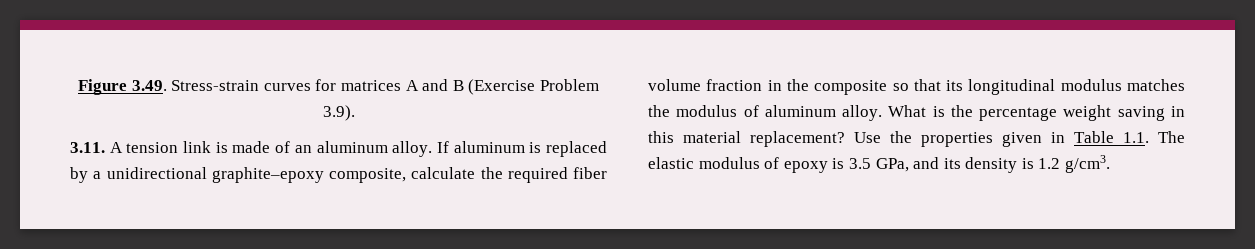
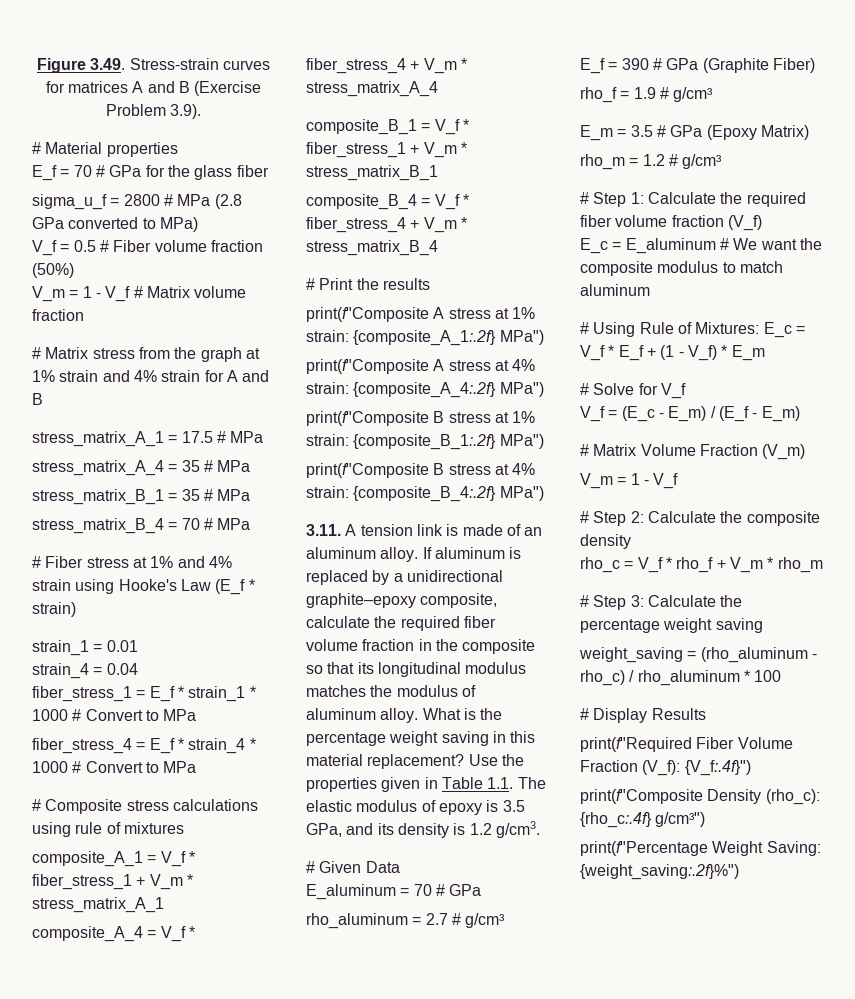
(355, 113) none -> [32,142,178,157] [32,165,269,181] [32,194,242,210] [32,217,198,232] [32,240,263,256] [32,263,74,278] [32,286,247,302] [32,309,84,321] [32,347,260,362] [32,370,270,382] [32,393,43,405] [32,431,264,447] [32,460,251,476] [32,489,251,505] [32,518,251,534] [32,556,232,568] [32,579,255,595] [32,602,76,617] [32,640,138,656] [32,663,138,679] [32,686,256,702] [32,709,197,721] [32,738,256,754] [32,761,197,773] [32,799,258,814] [32,822,184,837] [32,851,195,867] [32,874,193,890] [32,897,164,913] [32,926,195,942] [306,58,467,74] [306,81,438,97] [306,119,469,135] [306,142,467,158] [306,165,438,181] [306,194,469,210] [306,217,467,233] [306,240,438,256] [306,278,430,290] [306,307,536,322] [306,330,544,346] [306,359,536,374] [306,382,544,398] [306,411,536,426] [306,434,544,450] [306,463,536,478] [306,486,544,502] // # Material properties // E_f = 70 # GPa for the glass fiber // sigma_u_f = 2800 # MPa (2.8 GPa converted to MPa) // V_f = 0.5 # Fiber volume fraction (50%) // V_m = 1 - V_f # Matrix volume fraction // # Matrix stress from the graph at 1% strain and 4% strain for A and B // stress_matrix_A_1 = 17.5 # MPa // stress_matrix_A_4 = 35 # MPa // stress_matrix_B_1 = 35 # MPa // stress_matrix_B_4 = 70 # MPa // # Fiber stress at 1% and 4% strain using Hooke's Law (E_f * strain) // strain_1 = 0.01 // strain_4 = 0.04 // fiber_stress_1 = E_f * strain_1 * 1000 # Convert to MPa // fiber_stress_4 = E_f * strain_4 * 1000 # Convert to MPa // # Composite stress calculations using rule of mixtures // composite_A_1 = V_f * fiber_stress_1 + V_m * stress_matrix_A_1 // composite_A_4 = V_f * fiber_stress_4 + V_m * stress_matrix_A_4 // composite_B_1 = V_f * fiber_stress_1 + V_m * stress_matrix_B_1 // composite_B_4 = V_f * fiber_stress_4 + V_m * stress_matrix_B_4 // # Print the results // print(f"Composite A stress at 1% strain: {composite_A_1:.2f} MPa") // print(f"Composite A stress at 4% strain: {composite_A_4:.2f} MPa") // print(f"Composite B stress at 1% strain: {composite_B_1:.2f} MPa") // print(f"Composite B stress at 4% strain: {composite_B_4:.2f} MPa")
(1111, 164) none -> [306,861,400,873] [306,884,482,900] [306,913,506,929] [580,58,815,74] [580,87,714,103] [580,125,809,141] [580,154,723,170] [580,192,806,207] [580,215,762,231] [580,238,822,254] [580,261,783,276] [580,284,650,296] [580,322,805,338] [580,345,765,361] [580,383,686,399] [580,406,800,422] [580,444,806,460] [580,473,679,489] [580,511,820,526] [580,534,631,549] [580,557,823,573] [580,595,743,610] [580,618,763,633] [579,647,817,663] [580,670,782,686] [580,708,706,723] [580,737,793,752] [580,760,751,776] [580,789,820,805] [580,812,706,828] [580,841,821,856] [580,864,739,880] // # Given Data // E_aluminum = 70 # GPa // rho_aluminum = 2.7 # g/cm³ // E_f = 390 # GPa (Graphite Fiber) // rho_f = 1.9 # g/cm³ // E_m = 3.5 # GPa (Epoxy Matrix) // rho_m = 1.2 # g/cm³ // # Step 1: Calculate the required fiber volume fraction (V_f) // E_c = E_aluminum # We want the composite modulus to match aluminum // # Using Rule of Mixtures: E_c = V_f * E_f + (1 - V_f) * E_m // # Solve for V_f // V_f = (E_c - E_m) / (E_f - E_m) // # Matrix Volume Fraction (V_m) // V_m = 1 - V_f // # Step 2: Calculate the composite density // rho_c = V_f * rho_f + V_m * rho_m // # Step 3: Calculate the percentage weight saving // weight_saving = (rho_aluminum - rho_c) / rho_aluminum * 100 // # Display Results // print(f"Required Fiber Volume Fraction (V_f): {V_f:.4f}") // print(f"Composite Density (rho_c): {rho_c:.4f} g/cm³") // print(f"Percentage Weight Saving: {weight_saving:.2f}%")

